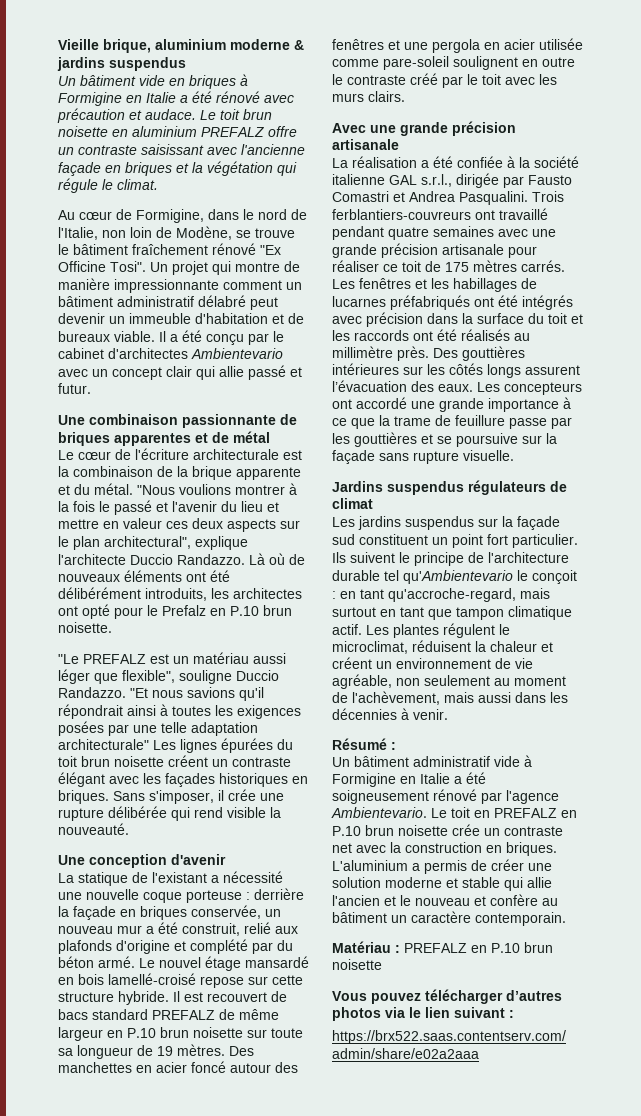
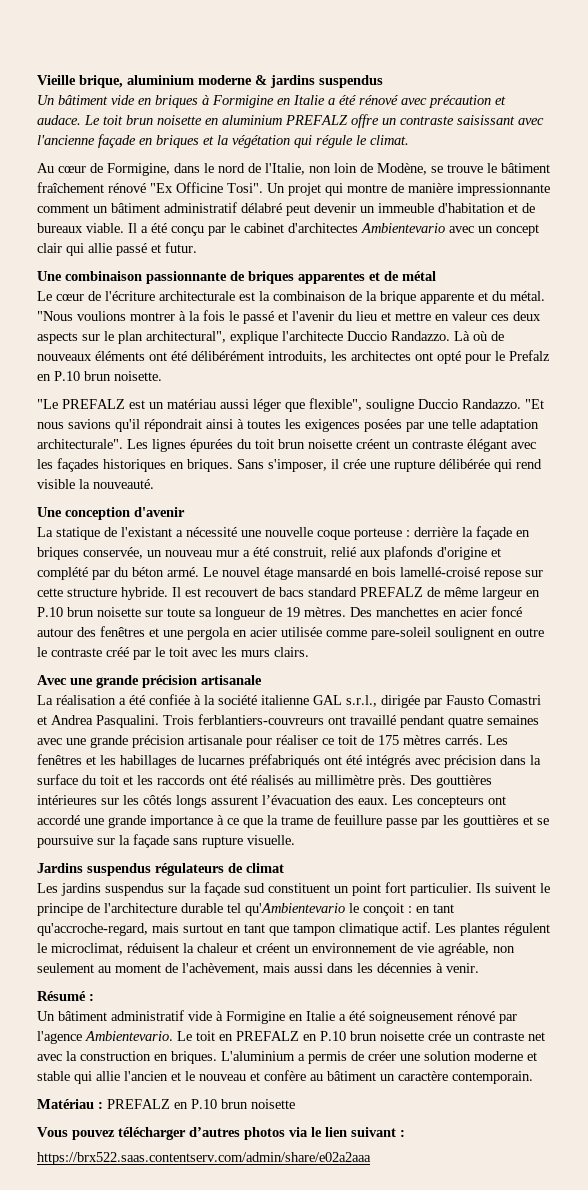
[58,739,149,750] architecturale" -> [37,439,123,449] architecturale".

